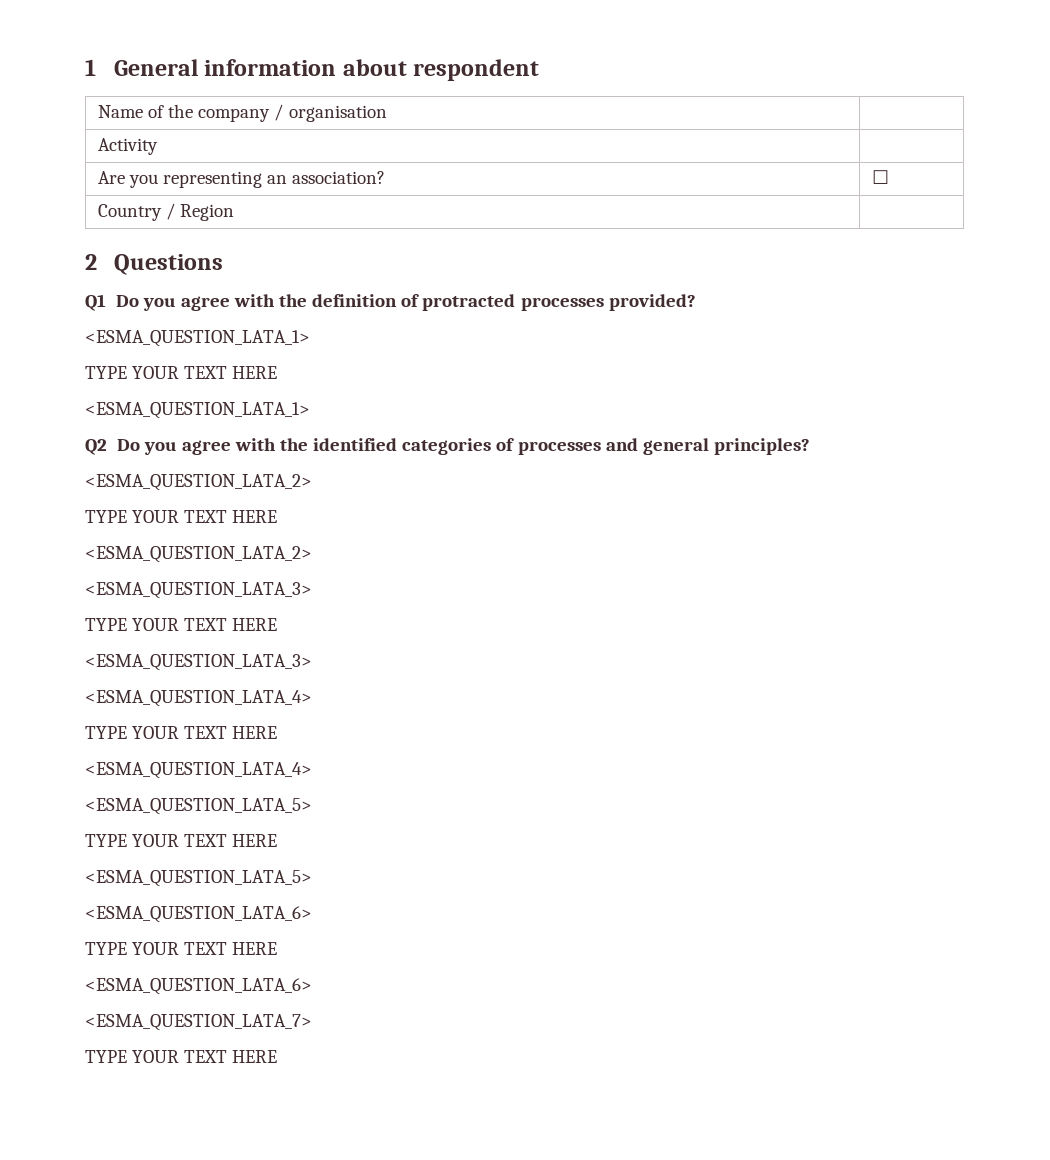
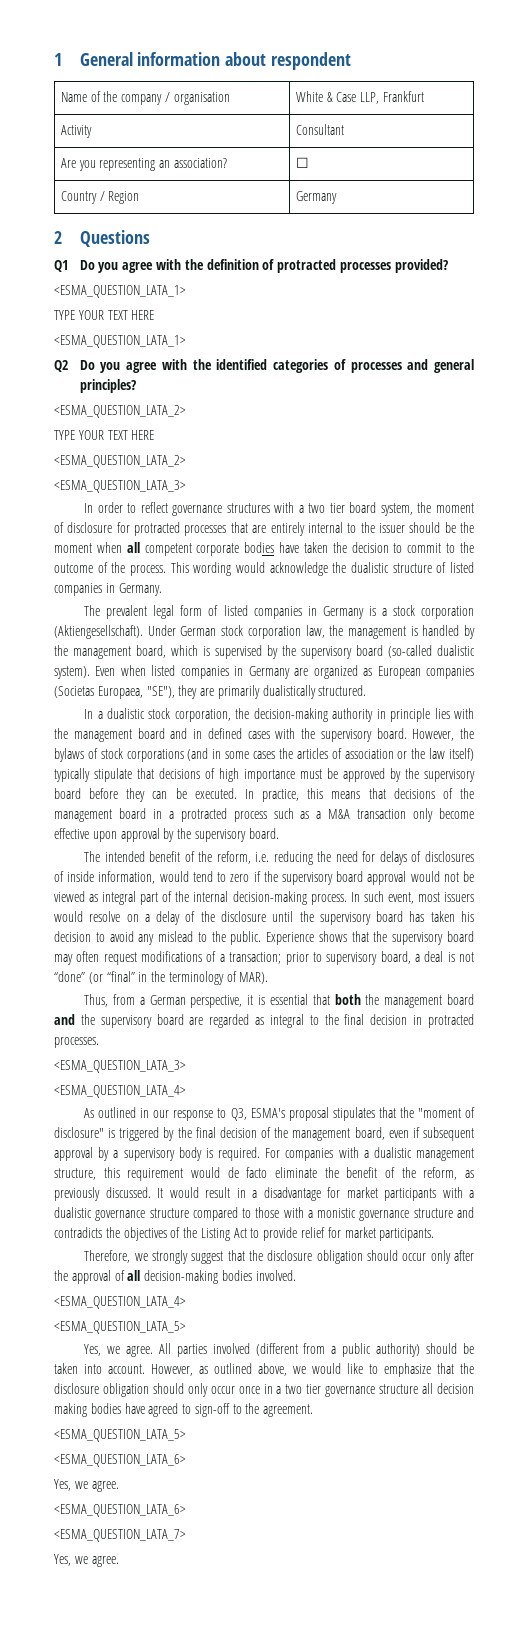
(387, 113) none -> [295,91,424,104] White & Case LLP, Frankfurt
(158, 146) none -> [295,124,344,135] Consultant
(235, 212) none -> [295,191,337,204] Germany
[85,618,278,631] [85,654,312,671] [85,690,312,707] [85,726,278,739] [85,762,312,779] [85,798,312,815] [85,834,278,847] [85,870,312,887] [85,906,312,923] [85,942,278,955] [85,978,312,995] [85,1014,312,1031] [85,1050,278,1063] TYPE YOUR TEXT HERE // <ESMA_QUESTION_LATA_3> // <ESMA_QUESTION_LATA_4> // TYPE YOUR TEXT HERE // <ESMA_QUESTION_LATA_4> // <ESMA_QUESTION_LATA_5> // TYPE YOUR TEXT HERE // <ESMA_QUESTION_LATA_5> // <ESMA_QUESTION_LATA_6> // TYPE YOUR TEXT HERE // <ESMA_QUESTION_LATA_6> // <ESMA_QUESTION_LATA_7> // TYPE YOUR TEXT HERE -> [84,502,475,516] [54,522,474,536] [54,542,475,556] [54,562,475,576] [54,583,162,596] [84,605,475,619] [54,625,475,639] [54,645,475,659] [54,665,474,679] [54,685,367,699] [84,708,475,722] [54,728,474,742] [54,748,475,762] [54,768,475,782] [54,788,474,802] [54,808,475,822] [54,828,279,842] [84,851,475,865] [54,871,475,885] [54,891,475,905] [54,911,474,925] [54,931,475,945] [54,951,474,965] [54,971,269,985] [84,994,475,1008] [54,1014,475,1028] [54,1037,99,1048] [54,1060,186,1073] [54,1085,186,1098] [84,1107,476,1121] [54,1127,474,1141] [54,1147,475,1161] [54,1167,475,1181] [54,1187,474,1201] [54,1207,474,1221] [54,1227,435,1241] [84,1250,474,1264] [54,1270,296,1284] [54,1296,186,1309] [54,1321,186,1334] [84,1343,475,1357] [54,1363,474,1377] [54,1383,474,1397] [54,1403,314,1417] [54,1429,186,1442] [54,1454,186,1467] [54,1479,119,1492] [54,1504,186,1517] [54,1529,186,1542] [54,1554,119,1567] In order to reflect governance structures with a two tier board system, the moment of disclosure for protracted processes that are entirely internal to the issuer should be the moment when all competent corporate bodies have taken the decision to commit to the outcome of the process. This wording would acknowledge the dualistic structure of listed companies in Germany. // The prevalent legal form of listed companies in Germany is a stock corporation (Aktiengesellschaft). Under German stock corporation law, the management is handled by the management board, which is supervised by the supervisory board (so-called dualistic system). Even when listed companies in Germany are organized as European companies (Societas Europaea, "SE"), they are primarily dualistically structured. // In a dualistic stock corporation, the decision-making authority in principle lies with the management board and in defined cases with the supervisory board. However, the bylaws of stock corporations (and in some cases the articles of association or the law itself) typically stipulate that decisions of high importance must be approved by the supervisory board before they can be executed. In practice, this means that decisions of the management board in a protracted process such as a M&A transaction only become effective upon approval by the supervisory board. // The intended benefit of the reform, i.e. reducing the need for delays of disclosures of inside information, would tend to zero if the supervisory board approval would not be viewed as integral part of the internal decision-making process. In such event, most issuers would resolve on a delay of the disclosure until the supervisory board has taken his decision to avoid any mislead to the public. Experience shows that the supervisory board may often request modifications of a transaction; prior to supervisory board, a deal is not “done” (or “final” in the terminology of MAR). // Thus, from a German perspective, it is essential that both the management board and the supervisory board are regarded as integral to the final decision in protracted processes. // <ESMA_QUESTION_LATA_3> // <ESMA_QUESTION_LATA_4> // As outlined in our response to Q3, ESMA's proposal stipulates that the "moment of disclosure" is triggered by the final decision of the management board, even if subsequent approval by a supervisory body is required. For companies with a dualistic management structure, this requirement would de facto eliminate the benefit of the reform, as previously discussed. It would result in a disadvantage for market participants with a dualistic governance structure compared to those with a monistic governance structure and contradicts the objectives of the Listing Act to provide relief for market participants. // Therefore, we strongly suggest that the disclosure obligation should occur only after the approval of all decision-making bodies involved. // <ESMA_QUESTION_LATA_4> // <ESMA_QUESTION_LATA_5> // Yes, we agree. All parties involved (different from a public authority) should be taken into account. However, as outlined above, we would like to emphasize that the disclosure obligation should only occur once in a two tier governance structure all decision making bodies have agreed to sign-off to the agreement. // <ESMA_QUESTION_LATA_5> // <ESMA_QUESTION_LATA_6> // Yes, we agree. // <ESMA_QUESTION_LATA_6> // <ESMA_QUESTION_LATA_7> // Yes, we agree.

